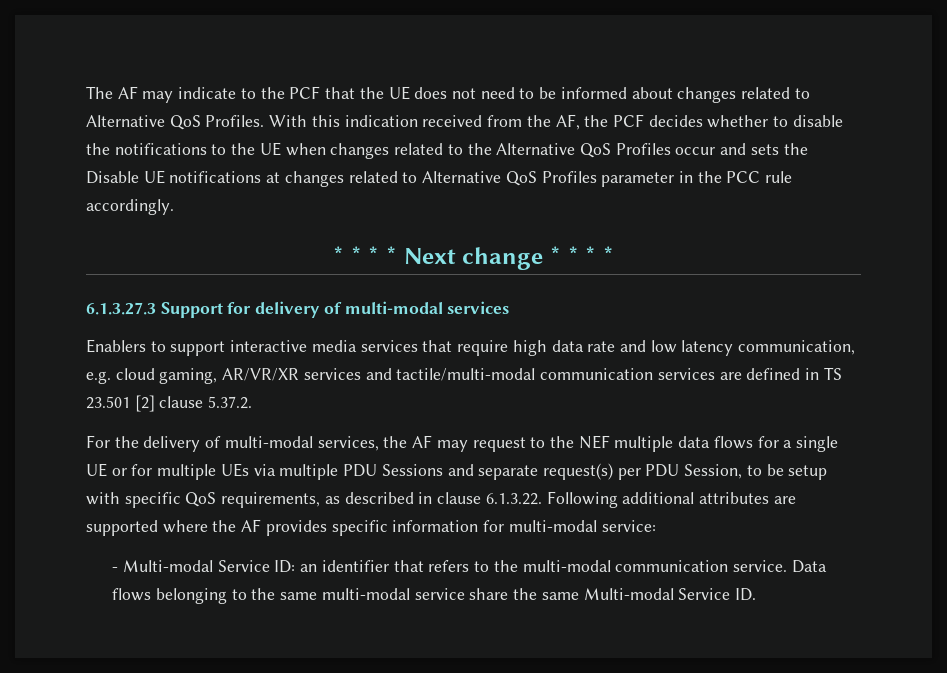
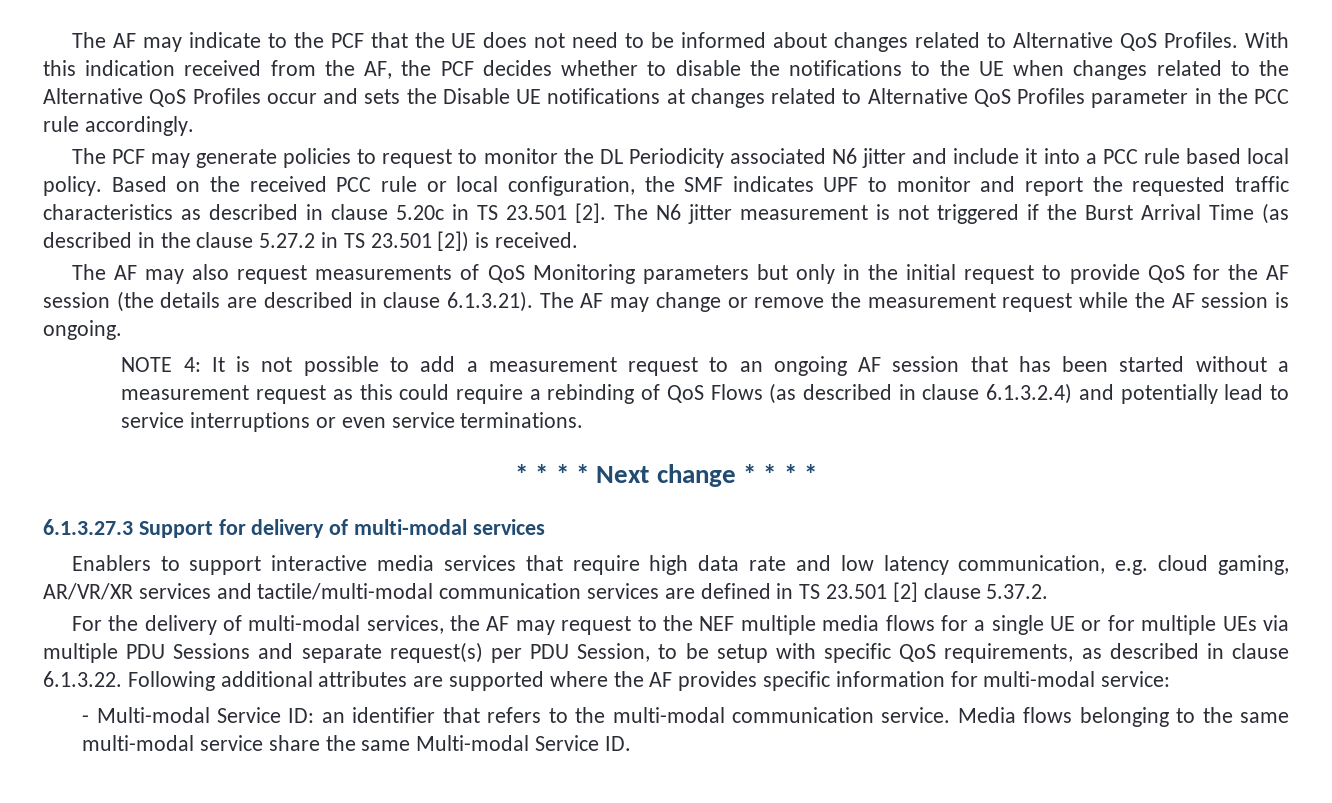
(174, 207) none -> [71,148,1290,168] [43,176,1289,196] [43,203,1289,224] [43,231,579,252] [71,264,1290,284] [43,291,1289,312] [43,320,122,340] [121,356,1289,376] [121,383,1289,404] [121,412,584,432] // The PCF may generate policies to request to monitor the DL Periodicity associated N6 jitter and include it into a PCC rule based local policy. Based on the received PCC rule or local configuration, the SMF indicates UPF to monitor and report the requested traffic characteristics as described in clause 5.20c in TS 23.501 [2]. The N6 jitter measurement is not triggered if the Burst Arrival Time (as described in the clause 5.27.2 in TS 23.501 [2]) is received. // The AF may also request measurements of QoS Monitoring parameters but only in the initial request to provide QoS for the AF session (the details are described in clause 6.1.3.21). The AF may change or remove the measurement request while the AF session is ongoing. // NOTE 4: It is not possible to add a measurement request to an ongoing AF session that has been started without a measurement request as this could require a rebinding of QoS Flows (as described in clause 6.1.3.2.4) and potentially lead to service interruptions or even service terminations.
[678,436,711,448] data -> [822,615,880,631] media
[791,560,827,573] Data -> [957,707,1016,723] Media

